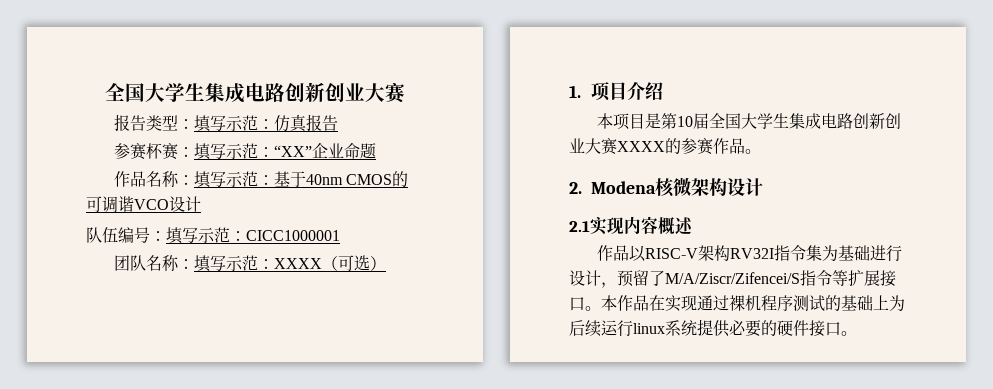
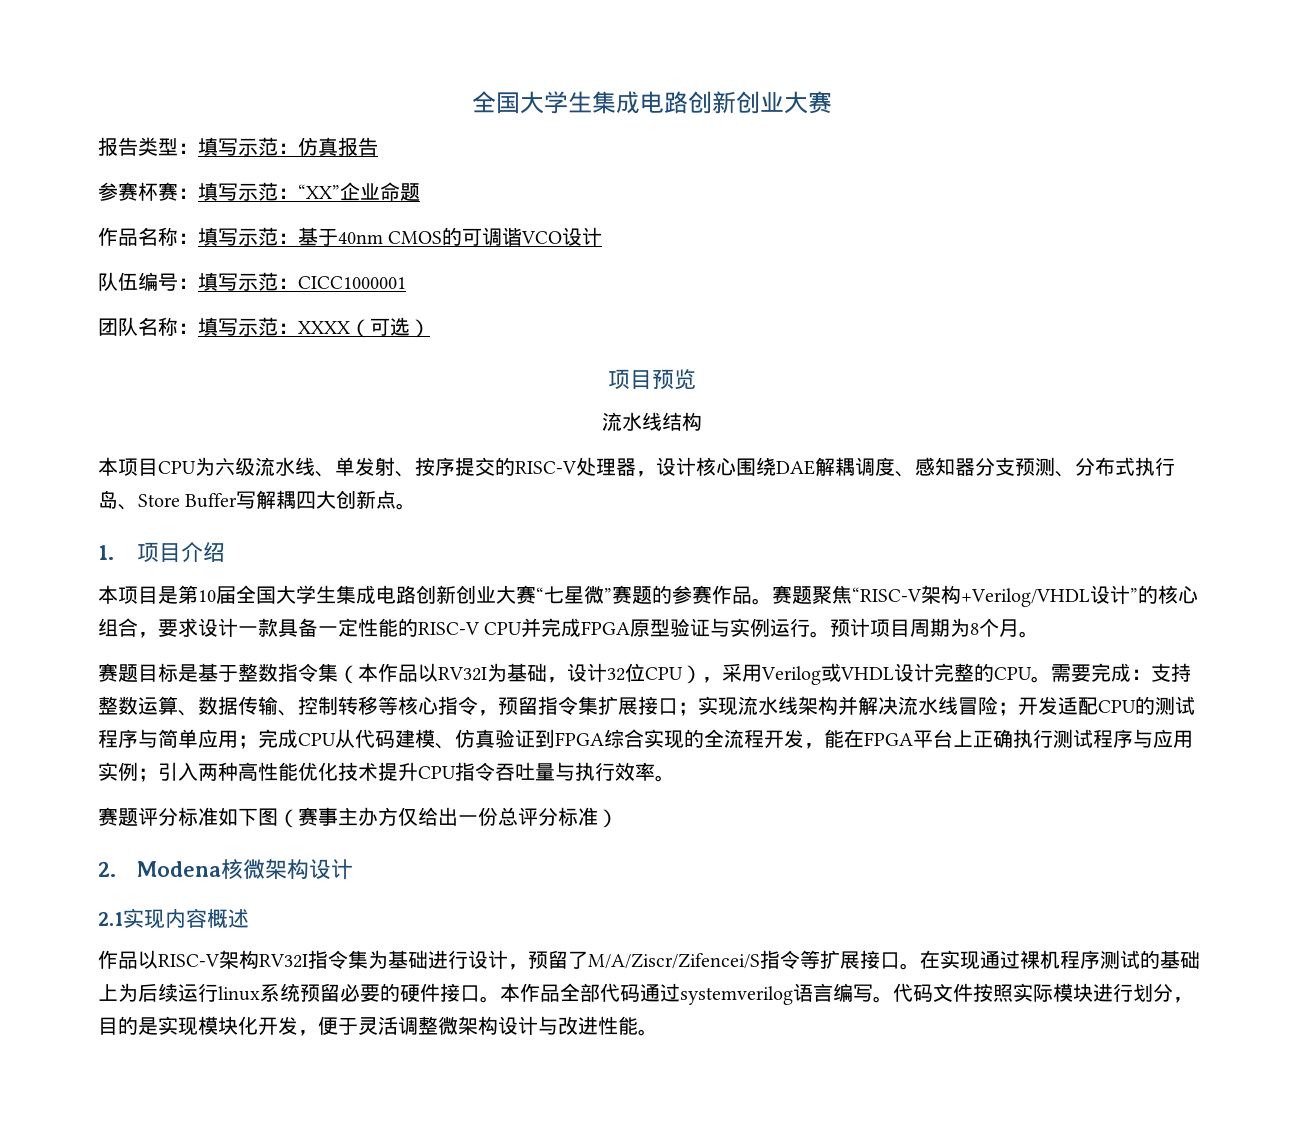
(386, 263) none -> [607,369,696,389] [601,412,702,431] [98,457,1175,477] [98,490,417,510] // 项目预览 // 流水线结构 // 本项目CPU为六级流水线、单发射、按序提交的RISC-V处理器，设计核心围绕DAE解耦调度、感知器分支预测、分布式执行岛、Store Buffer写解耦四大创新点。
[617,141,665,152] XXXX -> [536,585,652,604] “七星微”赛题
(761, 151) none -> [772,585,1198,607] [98,618,1040,638] [98,663,1191,685] [98,696,1195,716] [98,729,1193,749] [98,762,675,782] [98,807,618,828] 赛题聚焦“RISC-V架构+Verilog/VHDL设计”的核心组合，要求设计一款具备一定性能的RISC-V CPU并完成FPGA原型验证与实例运行。预计项目周期为8个月。 // 赛题目标是基于整数指令集（本作品以RV32I为基础，设计32位CPU），采用Verilog或VHDL设计完整的CPU。需要完成：支持整数运算、数据传输、控制转移等核心指令，预留指令集扩展接口；实现流水线架构并解决流水线冒险；开发适配CPU的测试程序与简单应用；完成CPU从代码建模、仿真验证到FPGA综合实现的全流程开发，能在FPGA平台上正确执行测试程序与应用实例；引入两种高性能优化技术提升CPU指令吞吐量与执行效率。 // 赛题评分标准如下图（赛事主办方仅给出一份总评分标准）
[601,295,649,311] 本作品 -> (920, 966) none
[697,319,730,337] 提供 -> [300,983,340,1002] 预留
(857, 333) none -> [500,983,1193,1005] [98,1016,658,1036] 本作品全部代码通过systemverilog语言编写。代码文件按照实际模块进行划分，目的是实现模块化开发，便于灵活调整微架构设计与改进性能。

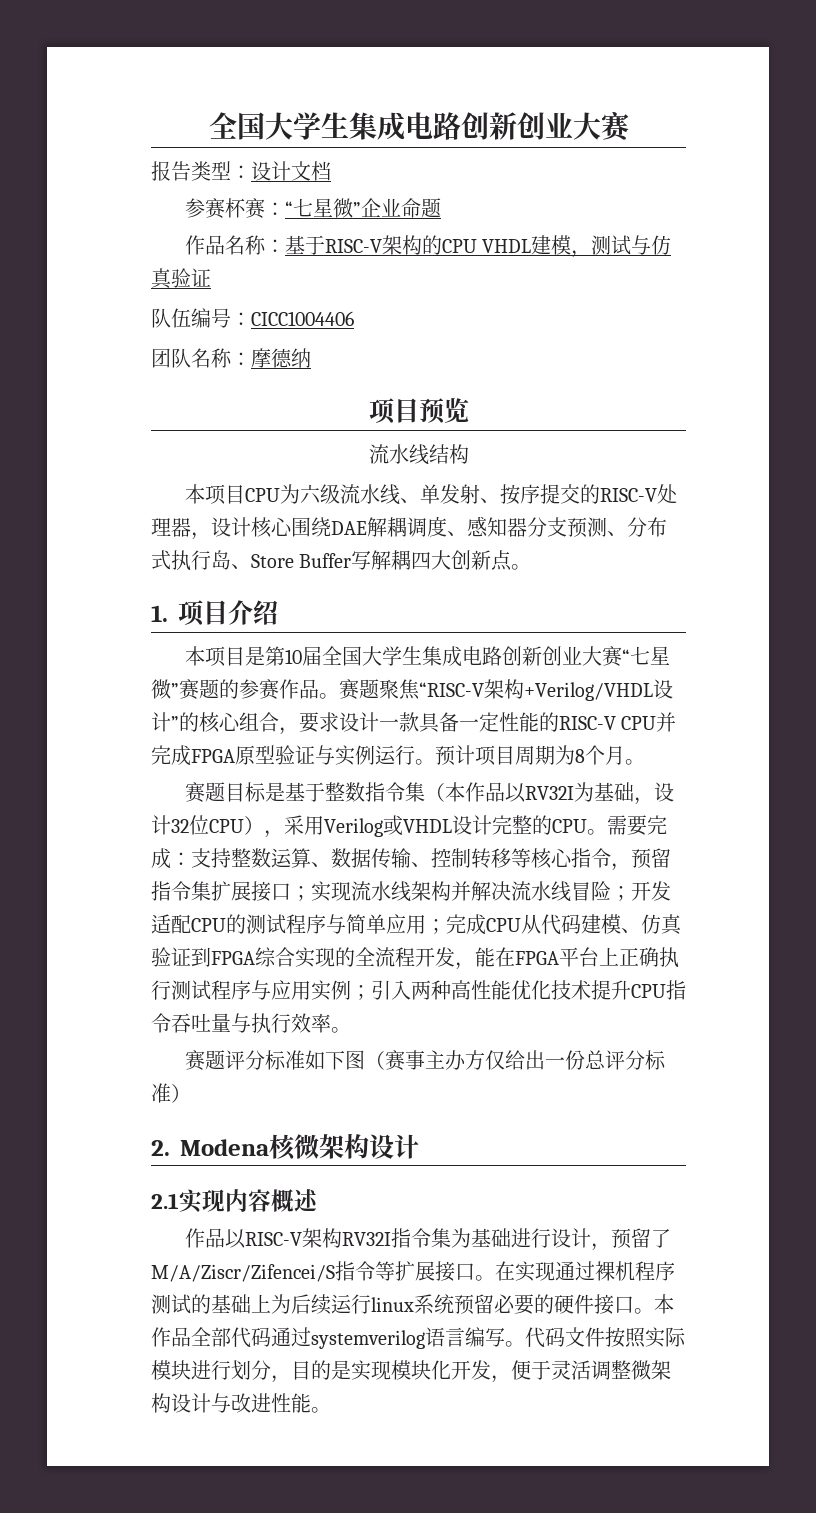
[198,137,378,156] 填写示范：仿真报告 -> [251,161,331,181] 设计文档
[198,182,340,201] 填写示范：“XX” -> [284,198,361,218] “七星微”
[198,227,603,246] 填写示范：基于40nm CMOS的可调谐VCO设计 -> [284,235,672,258] [151,268,211,289] 基于RISC-V架构的CPU VHDL建模，测试与仿真验证
[198,272,406,291] 填写示范：CICC1000001 -> [251,311,354,326] CICC1004406
[198,317,430,338] 填写示范：XXXX（可选） -> [251,348,311,368] 摩德纳

